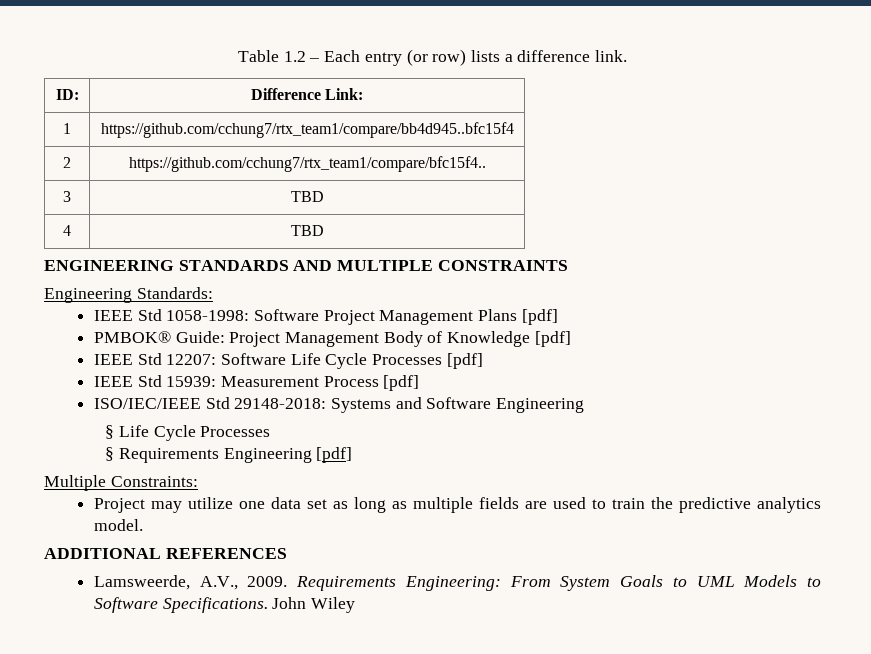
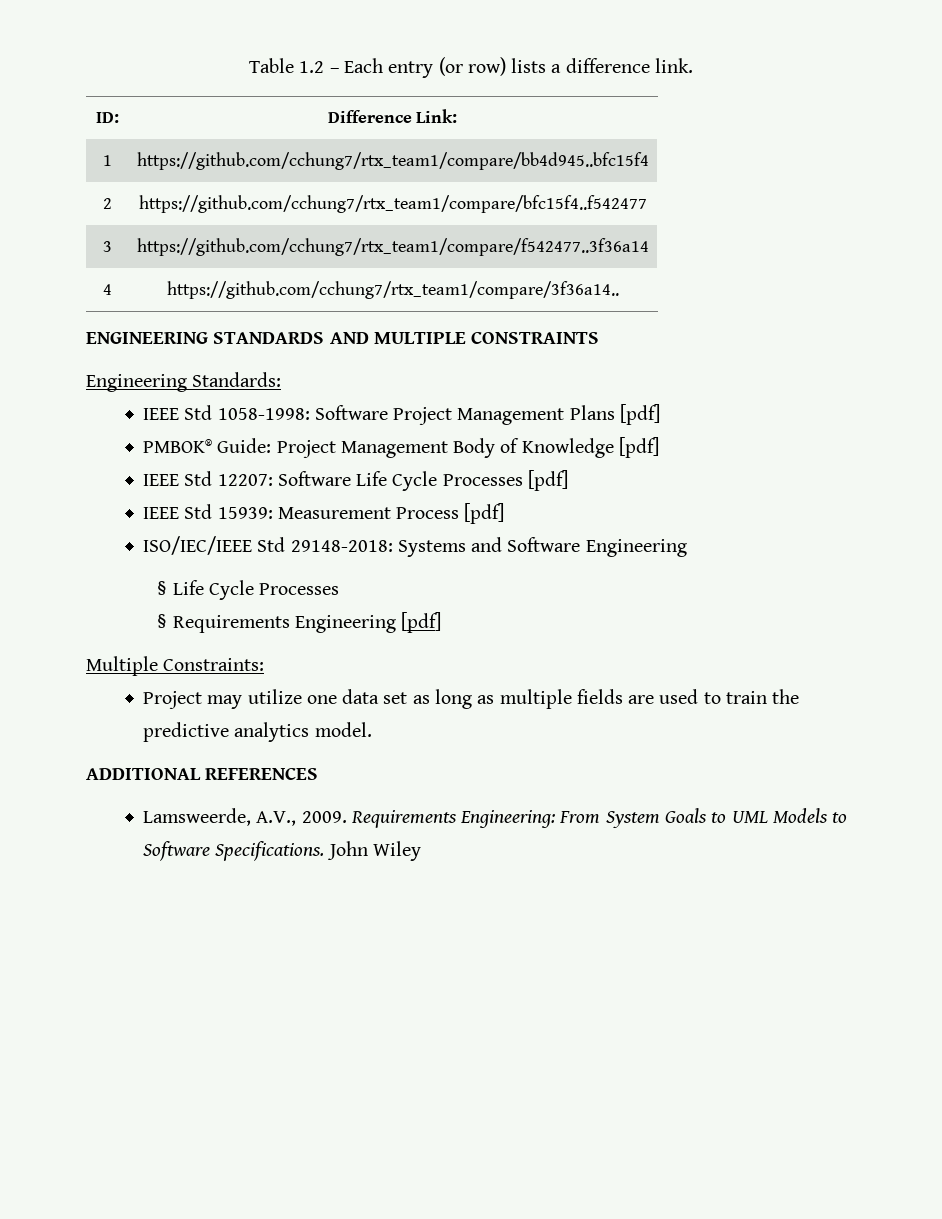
[128,156,486,172] https://github.com/cchung7/rtx_team1/compare/bfc15f4.. -> [138,195,647,213] https://github.com/cchung7/rtx_team1/compare/bfc15f4..f542477
[290,191,324,202] TBD -> [136,238,649,256] https://github.com/cchung7/rtx_team1/compare/f542477..3f36a14
[290,225,324,236] TBD -> [166,281,619,299] https://github.com/cchung7/rtx_team1/compare/3f36a14..

